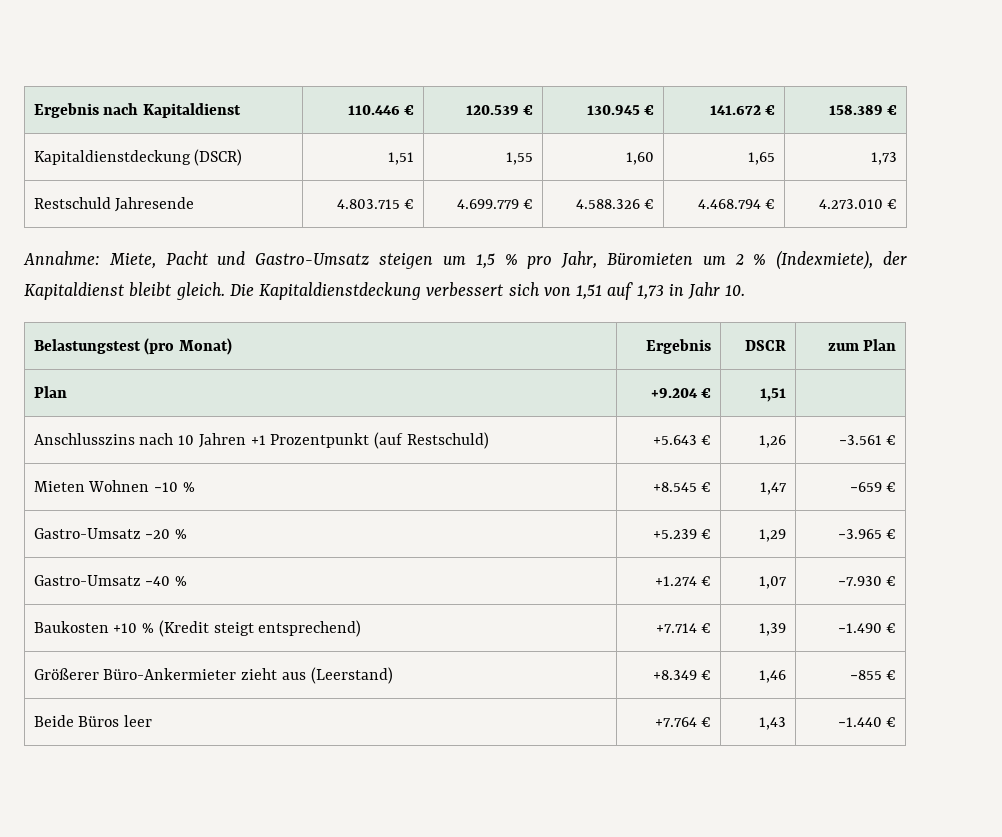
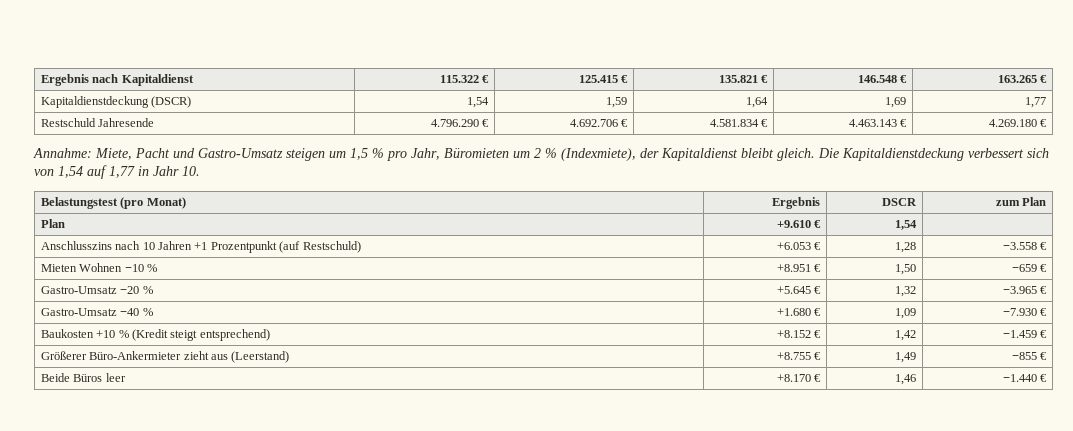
[347,105,415,115] [465,105,534,115] [586,105,655,115] [709,105,776,115] [828,105,883,115] 110.446 € | 120.539 € | 130.945 € | 141.672 € | 158.389 -> [439,75,490,83] [578,75,629,83] [718,75,769,83] [857,75,908,83] [997,75,1037,83] 115.322 € | 125.415 € | 135.821 € | 146.548 € | 163.265
[388,152,415,165] [506,152,534,165] [626,152,655,165] [748,152,776,165] [871,152,898,165] 1,51 | 1,55 | 1,60 | 1,65 | 1,73 -> [467,97,490,108] [606,97,628,108] [746,97,769,108] [885,97,907,108] [1025,97,1047,108] 1,54 | 1,59 | 1,64 | 1,69 | 1,77
[336,199,415,209] [456,199,534,209] [575,199,655,209] [697,199,776,209] [818,199,883,209] 4.803.715 € | 4.699.779 € | 4.588.326 € | 4.468.794 € | 4.273.010 -> [430,119,490,127] [569,119,629,127] [709,119,769,127] [848,119,908,127] [988,119,1037,127] 4.796.290 € | 4.692.706 € | 4.581.834 € | 4.463.143 € | 4.269.180
[576,282,664,300] 1,51 auf 1,73 -> [58,165,135,179] 1,54 auf 1,77
[650,388,712,398] [760,388,787,402] +9.204 € | 1,51 -> [776,220,822,228] [895,220,918,230] +9.610 € | 1,54
[652,435,712,445] [759,435,787,448] [838,435,882,445] +5.643 € | 1,26 | −3.561 -> [776,242,822,250] [895,242,917,253] [1002,242,1037,250] +6.053 € | 1,28 | −3.558
[652,482,712,492] [760,482,788,495] +8.545 € | 1,47 -> [776,264,822,272] [895,264,917,275] +8.951 € | 1,50
[652,529,712,539] [759,529,787,542] +5.239 € | 1,29 -> [776,286,822,294] [895,286,917,297] +5.645 € | 1,32
[654,576,712,586] [759,576,788,589] +1.274 € | 1,07 -> [776,308,822,316] [895,308,917,319] +1.680 € | 1,09
[655,623,712,633] [759,623,787,636] [837,623,882,633] +7.714 € | 1,39 | −1.490 -> [776,330,822,338] [895,330,917,341] [1002,330,1037,338] +8.152 € | 1,42 | −1.459
[652,670,712,680] [759,670,787,683] +8.349 € | 1,46 -> [776,352,822,360] [895,352,917,363] +8.755 € | 1,49
[654,717,712,727] [759,717,787,730] +7.764 € | 1,43 -> [776,374,822,382] [895,374,917,385] +8.170 € | 1,46

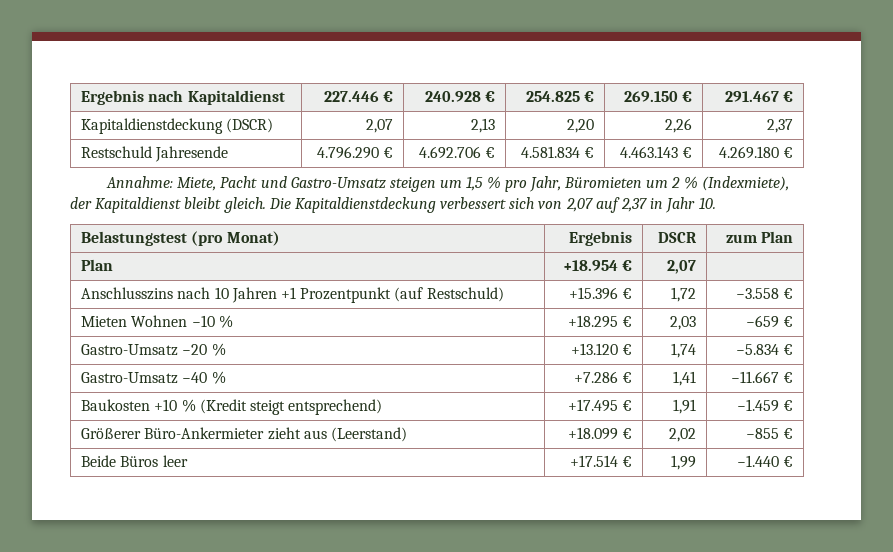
[439,75,490,83] [578,75,629,83] [718,75,769,83] [857,75,908,83] [997,75,1037,83] 115.322 € | 125.415 € | 135.821 € | 146.548 € | 163.265 -> [323,91,393,102] [424,91,495,102] [525,91,594,102] [623,91,692,102] [724,91,779,102] 227.446 € | 240.928 € | 254.825 € | 269.150 € | 291.467
[467,97,490,108] [606,97,628,108] [746,97,769,108] [885,97,907,108] [1025,97,1047,108] 1,54 | 1,59 | 1,64 | 1,69 | 1,77 -> [365,119,393,133] [470,118,495,133] [566,119,594,133] [664,118,692,133] [766,119,793,133] 2,07 | 2,13 | 2,20 | 2,26 | 2,37
[58,165,135,179] 1,54 auf 1,77 -> [565,197,648,213] 2,07 auf 2,37
[776,220,822,228] [895,220,918,230] +9.610 € | 1,54 -> [562,260,632,271] [666,260,696,274] +18.954 € | 2,07
[776,242,822,250] [895,242,917,253] +6.053 € | 1,28 -> [568,287,632,300] [670,287,696,302] +15.396 € | 1,72
[776,264,822,272] [895,264,917,275] +8.951 € | 1,50 -> [567,315,632,328] [669,316,696,330] +18.295 € | 2,03
[776,286,822,294] [895,286,917,297] [1002,286,1037,294] +5.645 € | 1,32 | −3.965 -> [570,343,632,355] [670,343,696,358] [735,344,779,355] +13.120 € | 1,74 | −5.834
[776,308,822,316] [895,308,917,319] [1002,308,1037,316] +1.680 € | 1,09 | −7.930 -> [573,371,632,383] [672,371,696,386] [730,371,779,383] +7.286 € | 1,41 | −11.667
[776,330,822,338] [895,330,917,341] +8.152 € | 1,42 -> [567,399,632,412] [672,399,696,414] +17.495 € | 1,91
[776,352,822,360] [895,352,917,363] +8.755 € | 1,49 -> [567,427,632,440] [668,428,696,442] +18.099 € | 2,02
[776,374,822,382] [895,374,917,385] +8.170 € | 1,46 -> [569,455,632,467] [670,455,696,470] +17.514 € | 1,99

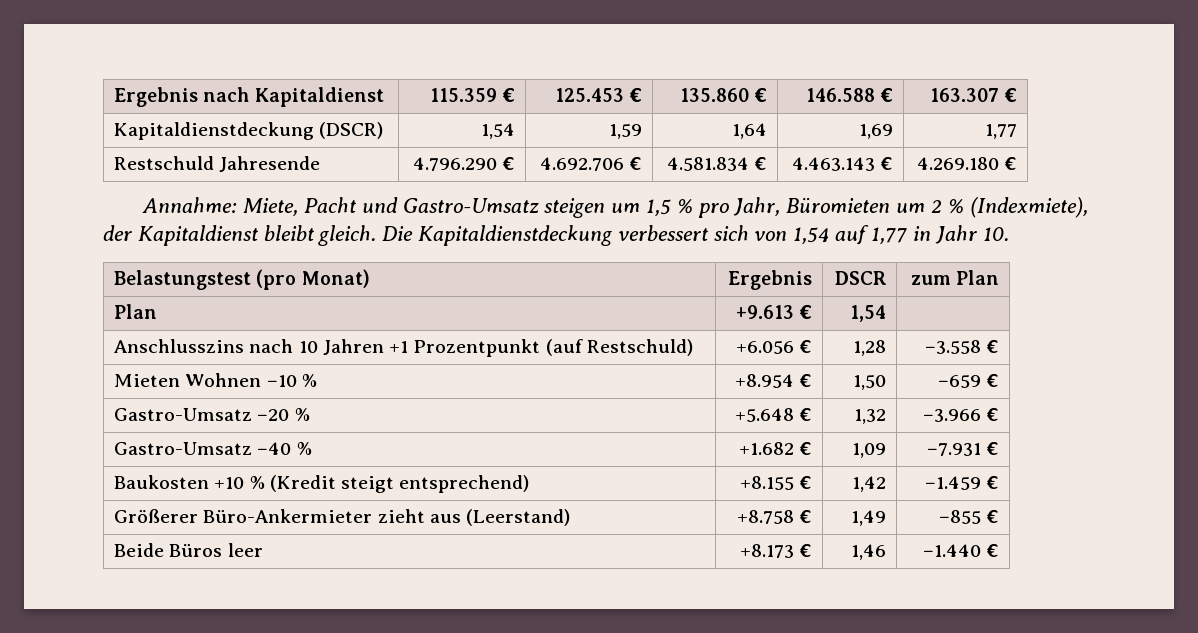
[323,91,393,102] [424,91,495,102] [525,91,594,102] [623,91,692,102] [724,91,779,102] 227.446 € | 240.928 € | 254.825 € | 269.150 € | 291.467 -> [429,88,515,102] [554,88,642,102] [679,88,767,102] [805,88,893,102] [929,88,999,102] 115.359 € | 125.453 € | 135.860 € | 146.588 € | 163.307
[365,119,393,133] [470,118,495,133] [566,119,594,133] [664,118,692,133] [766,119,793,133] 2,07 | 2,13 | 2,20 | 2,26 | 2,37 -> [480,123,515,139] [608,124,642,139] [731,123,767,139] [858,124,893,139] [984,124,1017,139] 1,54 | 1,59 | 1,64 | 1,69 | 1,77
[565,197,648,213] 2,07 auf 2,37 -> [793,225,907,245] 1,54 auf 1,77
[562,260,632,271] [666,260,696,274] +18.954 € | 2,07 -> [735,305,812,319] [849,305,886,322] +9.613 € | 1,54
[568,287,632,300] [670,287,696,302] +15.396 € | 1,72 -> [735,340,812,354] [852,340,886,356] +6.056 € | 1,28
[567,315,632,328] [669,316,696,330] +18.295 € | 2,03 -> [734,374,812,388] [852,375,886,390] +8.954 € | 1,50
[570,343,632,355] [670,343,696,358] [735,344,779,355] +13.120 € | 1,74 | −5.834 -> [734,408,812,422] [853,409,886,424] [922,409,981,422] +5.648 € | 1,32 | −3.966
[573,371,632,383] [672,371,696,386] [730,371,779,383] +7.286 € | 1,41 | −11.667 -> [738,442,812,455] [851,443,886,458] [926,443,981,456] +1.682 € | 1,09 | −7.931
[567,399,632,412] [672,399,696,414] +17.495 € | 1,91 -> [739,476,812,490] [851,476,886,492] +8.155 € | 1,42
[567,427,632,440] [668,428,696,442] +18.099 € | 2,02 -> [736,510,812,524] [850,510,886,526] +8.758 € | 1,49
[569,455,632,467] [670,455,696,470] +17.514 € | 1,99 -> [739,544,812,558] [850,544,886,560] +8.173 € | 1,46

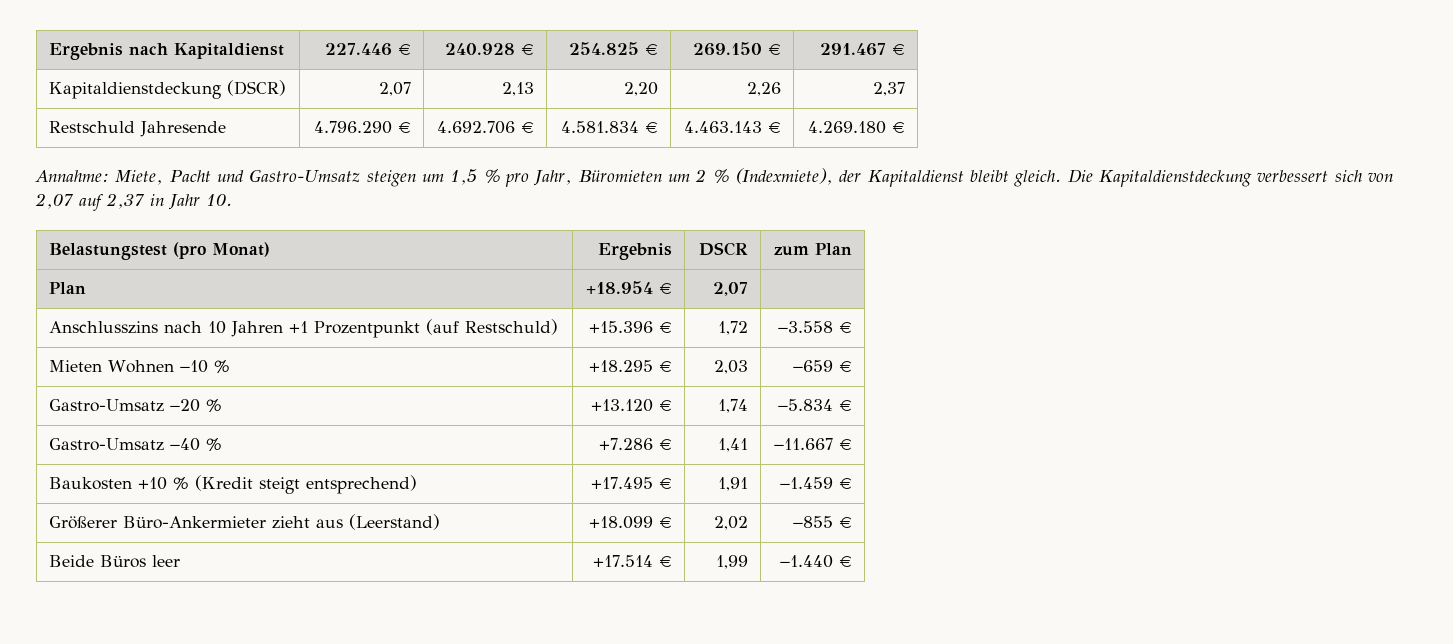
[429,88,515,102] [554,88,642,102] [679,88,767,102] [805,88,893,102] [929,88,999,102] 115.359 € | 125.453 € | 135.860 € | 146.588 € | 163.307 -> [325,43,412,56] [445,43,535,55] [569,42,659,55] [693,42,782,56] [820,43,887,56] 227.446 € | 240.928 € | 254.825 € | 269.150 € | 291.467
[480,123,515,139] [608,124,642,139] [731,123,767,139] [858,124,893,139] [984,124,1017,139] 1,54 | 1,59 | 1,64 | 1,69 | 1,77 -> [379,82,412,96] [502,82,535,96] [624,82,659,96] [747,82,782,96] [873,82,906,96] 2,07 | 2,13 | 2,20 | 2,26 | 2,37
[793,225,907,245] 1,54 auf 1,77 -> [35,193,144,211] 2,07 auf 2,37
[735,305,812,319] [849,305,886,322] +9.613 € | 1,54 -> [586,281,673,294] [713,282,749,296] +18.954 € | 2,07
[735,340,812,354] [852,340,886,356] +6.056 € | 1,28 -> [589,321,673,333] [718,321,749,335] +15.396 € | 1,72
[734,374,812,388] [852,375,886,390] +8.954 € | 1,50 -> [589,360,673,372] [714,360,749,374] +18.295 € | 2,03
[734,408,812,422] [853,409,886,424] [922,409,981,422] +5.648 € | 1,32 | −3.966 -> [591,399,673,412] [718,399,749,413] [778,399,834,411] +13.120 € | 1,74 | −5.834
[738,442,812,455] [851,443,886,458] [926,443,981,456] +1.682 € | 1,09 | −7.931 -> [599,438,673,450] [718,438,749,452] [774,438,834,450] +7.286 € | 1,41 | −11.667
[739,476,812,490] [851,476,886,492] +8.155 € | 1,42 -> [591,477,673,489] [718,477,749,491] +17.495 € | 1,91
[736,510,812,524] [850,510,886,526] +8.758 € | 1,49 -> [589,516,673,529] [714,516,749,530] +18.099 € | 2,02
[739,544,812,558] [850,544,886,560] +8.173 € | 1,46 -> [593,555,673,567] [716,555,749,569] +17.514 € | 1,99

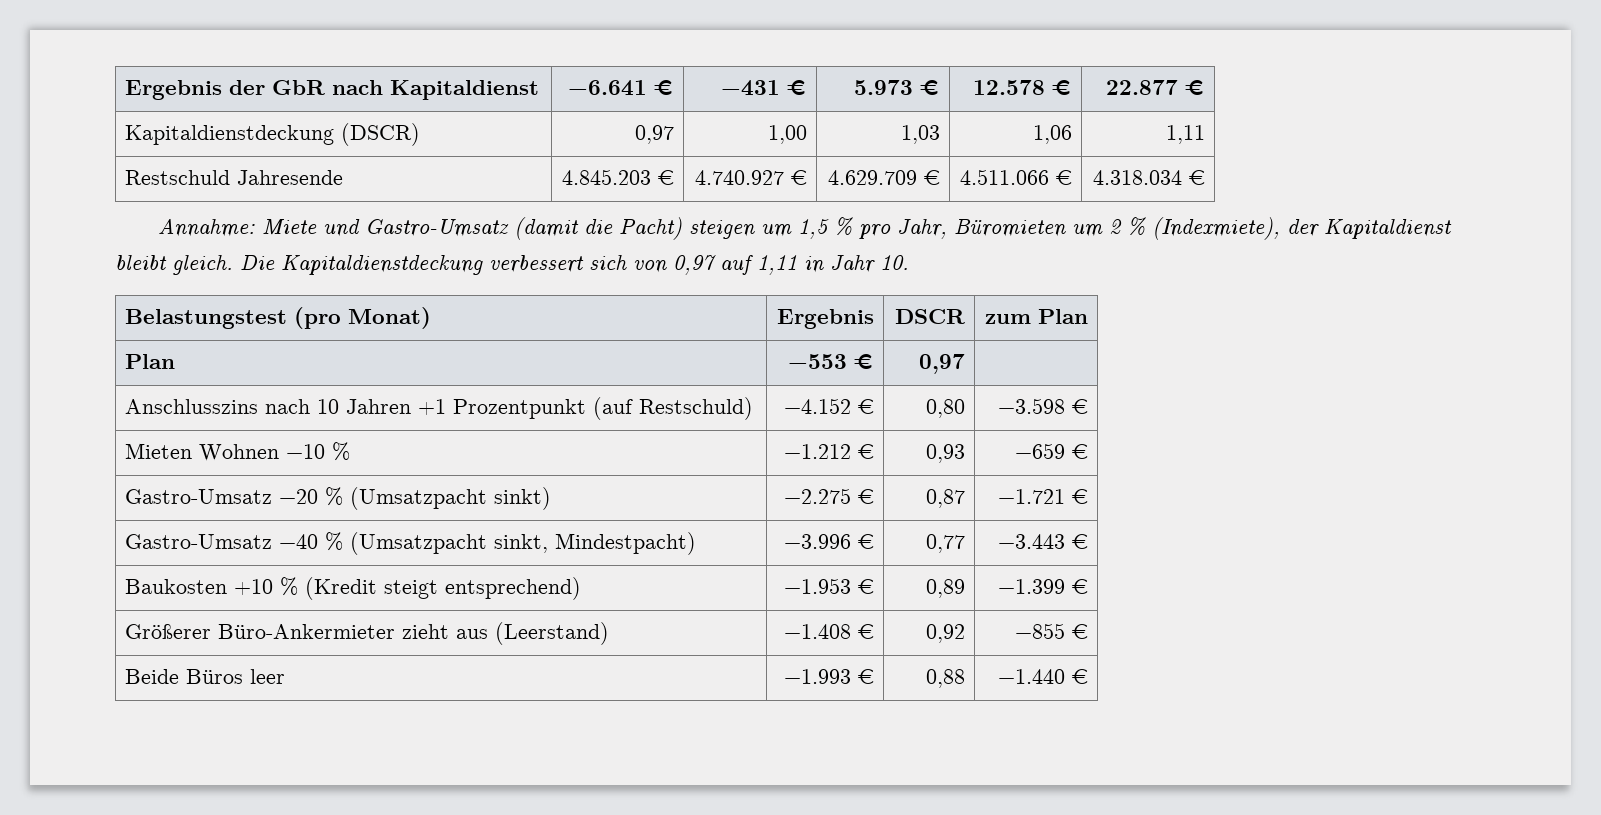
[48,43,123,60] Ergebnis -> [124,80,325,100] Ergebnis der GbR
[325,43,412,56] [445,43,535,55] [569,42,659,55] [693,42,782,56] [820,43,887,56] 227.446 € | 240.928 € | 254.825 € | 269.150 € | 291.467 -> [568,80,675,96] [721,80,808,96] [854,80,941,95] [973,80,1073,95] [1106,80,1179,95] −6.641 € | −431 € | 5.973 € | 12.578 € | 22.877
[379,82,412,96] [502,82,535,96] [624,82,659,96] [747,82,782,96] [873,82,906,96] 2,07 | 2,13 | 2,20 | 2,26 | 2,37 -> [635,125,675,144] [768,125,808,144] [901,125,941,144] [1033,125,1073,144] [1166,125,1206,144] 0,97 | 1,00 | 1,03 | 1,06 | 1,11
[314,121,412,134] [437,121,535,134] [561,121,659,133] [684,121,782,133] [808,121,887,134] 4.796.290 € | 4.692.706 € | 4.581.834 € | 4.463.143 € | 4.269.180 -> [562,169,675,185] [695,170,808,185] [828,170,941,185] [960,169,1073,185] [1093,170,1183,185] 4.845.203 € | 4.740.927 € | 4.629.709 € | 4.511.066 € | 4.318.034
[115,169,361,185] Miete, Pacht und Gastro-Umsatz -> [262,217,683,240] Miete und Gastro-Umsatz (damit die Pacht)
[35,193,144,211] 2,07 auf 2,37 -> [673,255,797,275] 0,97 auf 1,11
[586,281,673,294] [713,282,749,296] +18.954 € | 2,07 -> [788,354,875,369] [919,354,966,374] −553 € | 0,97
[589,321,673,333] [718,321,749,335] [778,321,834,333] +15.396 € | 1,72 | −3.558 -> [784,398,875,414] [926,399,966,418] [998,398,1066,414] −4.152 € | 0,80 | −3.598
[589,360,673,372] [714,360,749,374] +18.295 € | 2,03 -> [784,444,875,459] [926,444,966,463] −1.212 € | 0,93
[591,399,673,412] [718,399,749,413] [778,399,834,411] | +13.120 € | 1,74 | −5.834 -> [349,487,551,510] [784,488,875,504] [926,489,966,508] [998,489,1066,504] (Umsatzpacht sinkt) | −2.275 € | 0,87 | −1.721
[599,438,673,450] [718,438,749,452] [774,438,834,450] | +7.286 € | 1,41 | −11.667 -> [349,532,696,555] [784,534,875,549] [926,534,966,553] [998,534,1066,549] (Umsatzpacht sinkt, Mindestpacht) | −3.996 € | 0,77 | −3.443
[591,477,673,489] [718,477,749,491] [780,477,834,489] +17.495 € | 1,91 | −1.459 -> [784,578,875,594] [926,579,966,598] [998,579,1066,594] −1.953 € | 0,89 | −1.399
[589,516,673,529] [714,516,749,530] +18.099 € | 2,02 -> [784,624,875,639] [926,624,966,643] −1.408 € | 0,92
[593,555,673,567] [716,555,749,569] +17.514 € | 1,99 -> [784,669,875,684] [926,669,966,688] −1.993 € | 0,88

